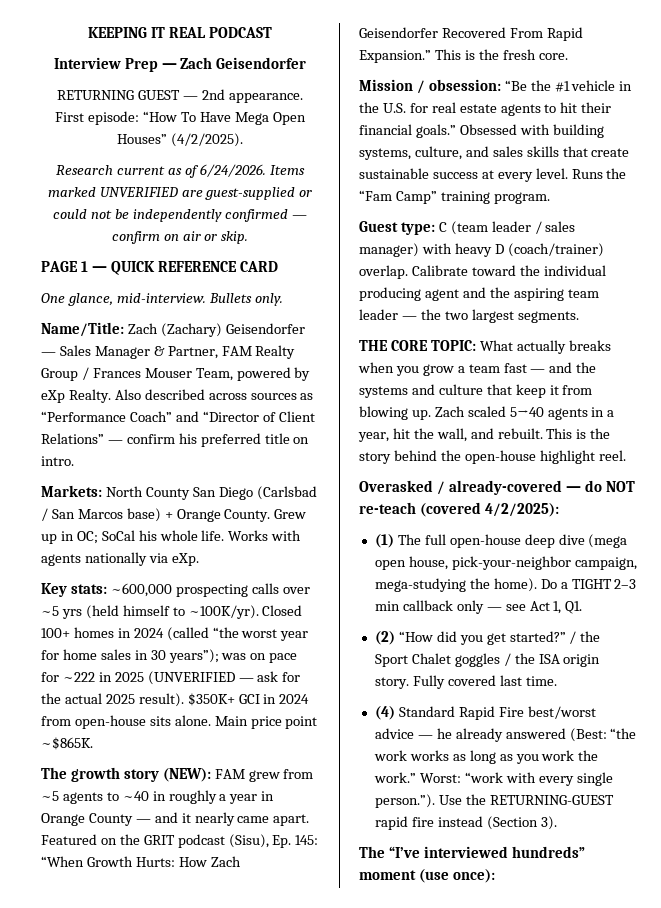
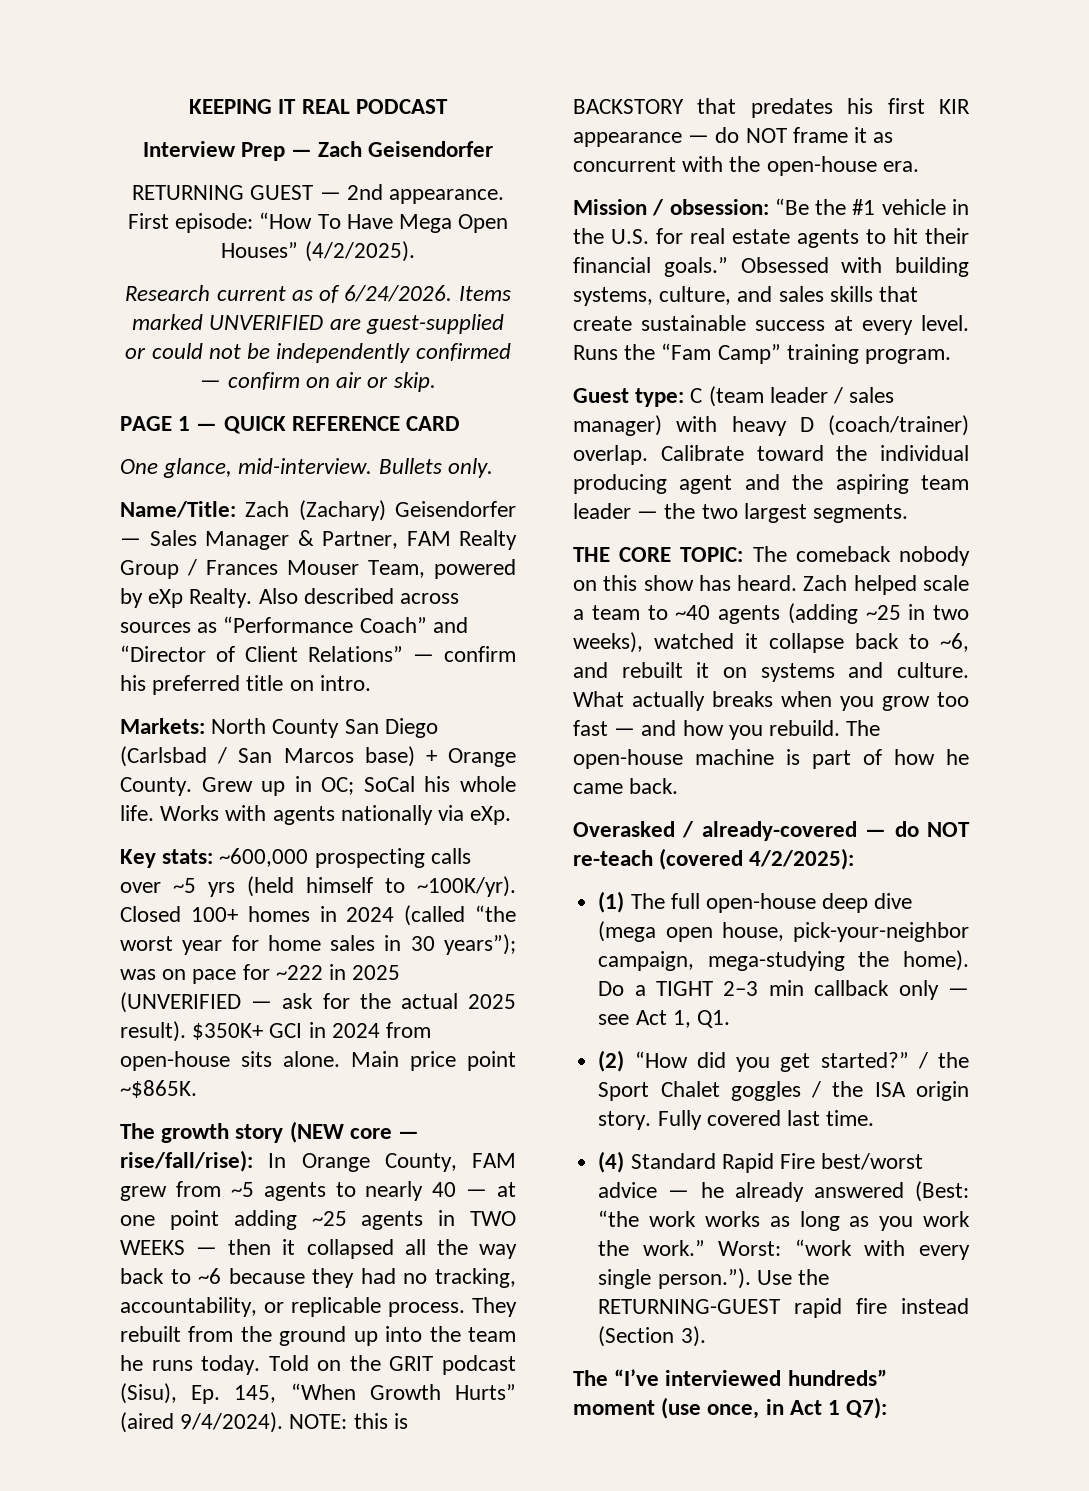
[162,768,211,782] (NEW): -> [289,1121,420,1143] [120,1150,457,1172] (NEW core — rise/fall/rise): In Orange County,
[122,790,275,804] [41,812,310,826] [41,834,97,845] ~40 in roughly a year in Orange County — and it nearly came apart. Featured -> [365,1181,516,1201] [120,1210,516,1230] [120,1239,517,1259] [120,1268,516,1288] [120,1297,517,1317] [120,1326,516,1346] [120,1355,309,1375] nearly 40 — at one point adding ~25 agents in TWO WEEKS — then it collapsed all the way back to ~6 because they had no tracking, accountability, or replicable process. They rebuilt from the ground up into the team he runs today. Told
[295,835,319,845] 145: -> [234,1385,277,1403] 145,
[135,856,241,867] [359,27,583,41] [359,49,568,63] Hurts: How Zach Geisendorfer Recovered From Rapid Expansion.” This is the fresh core. -> [454,1384,516,1400] [120,1412,408,1433] [573,98,970,118] [573,127,894,147] [573,156,919,176] Hurts” (aired 9/4/2024). NOTE: this is BACKSTORY that predates his first KIR appearance — do NOT frame it as concurrent with the open-house era.
(476, 345) none -> [752,546,970,566] [573,575,969,595] [573,603,969,624] [573,632,969,653] [573,662,969,682] The comeback nobody on this show has heard. Zach helped scale a team to ~40 agents (adding ~25 in two weeks), watched it collapse back to ~6, and rebuilt it on systems and culture.
[457,364,500,373] a team -> [937,692,969,707] too
[576,362,597,373] [359,384,593,398] [359,406,615,420] [358,428,611,442] [359,450,626,464] the systems and culture that keep it from blowing up. Zach scaled 5→40 agents in a year, hit the wall, and rebuilt. This is the story behind the open-house highlight reel. -> [682,720,881,740] [573,749,969,769] [573,778,679,794] how you rebuild. The open-house machine is part of how he came back.
[452,869,495,883] once): -> [707,1397,888,1419] once, in Act 1 Q7):

